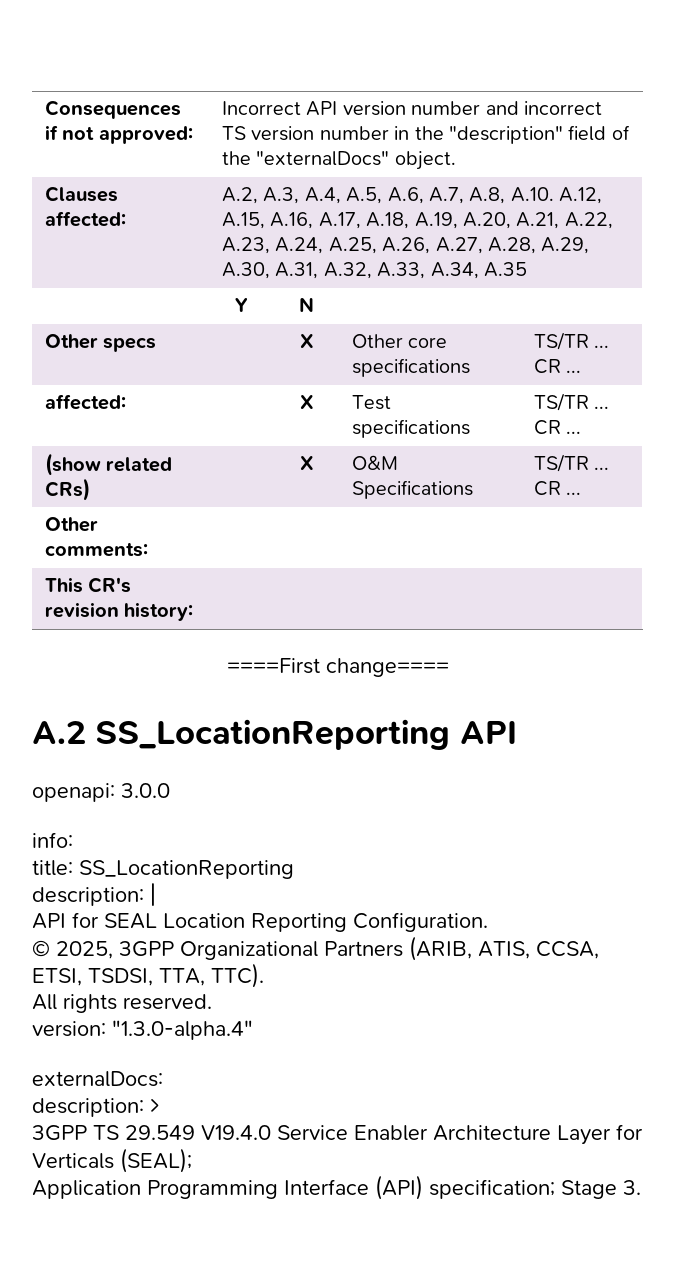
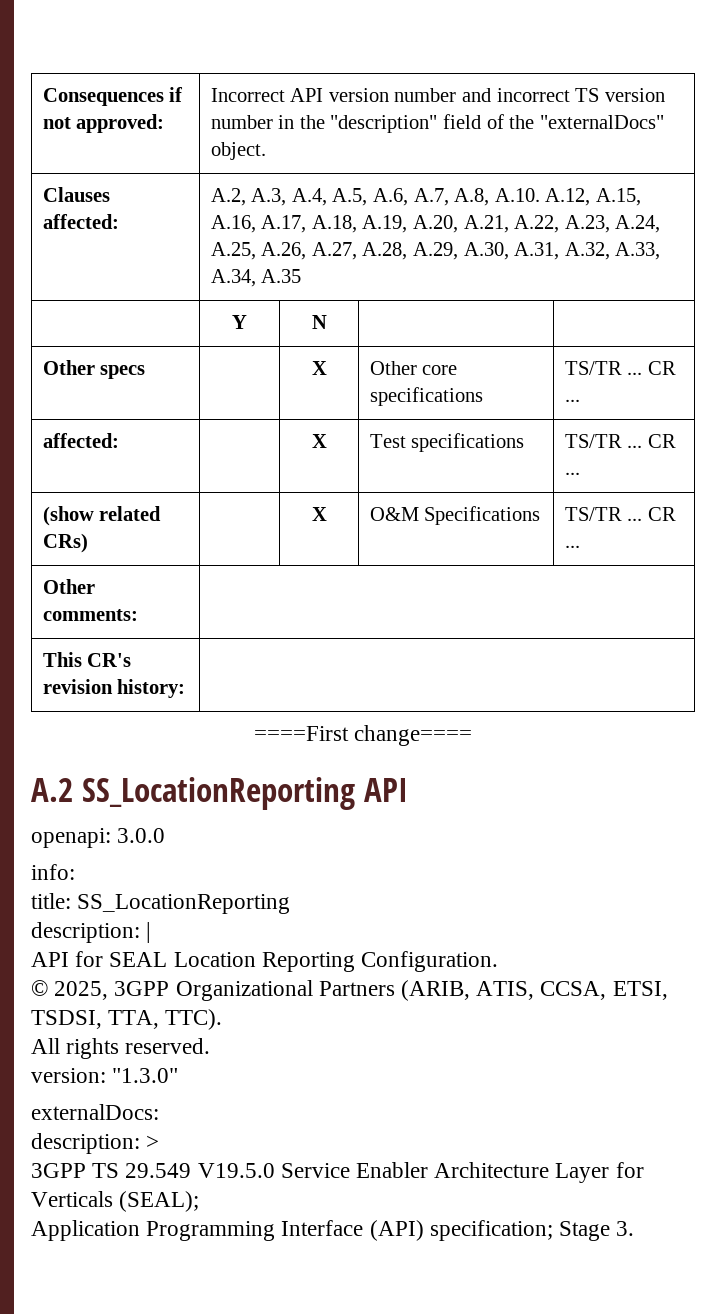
[112,1020,253,1040] "1.3.0-alpha.4" -> [112,1068,179,1083] "1.3.0"
[201,1125,271,1140] V19.4.0 -> [197,1163,275,1178] V19.5.0

